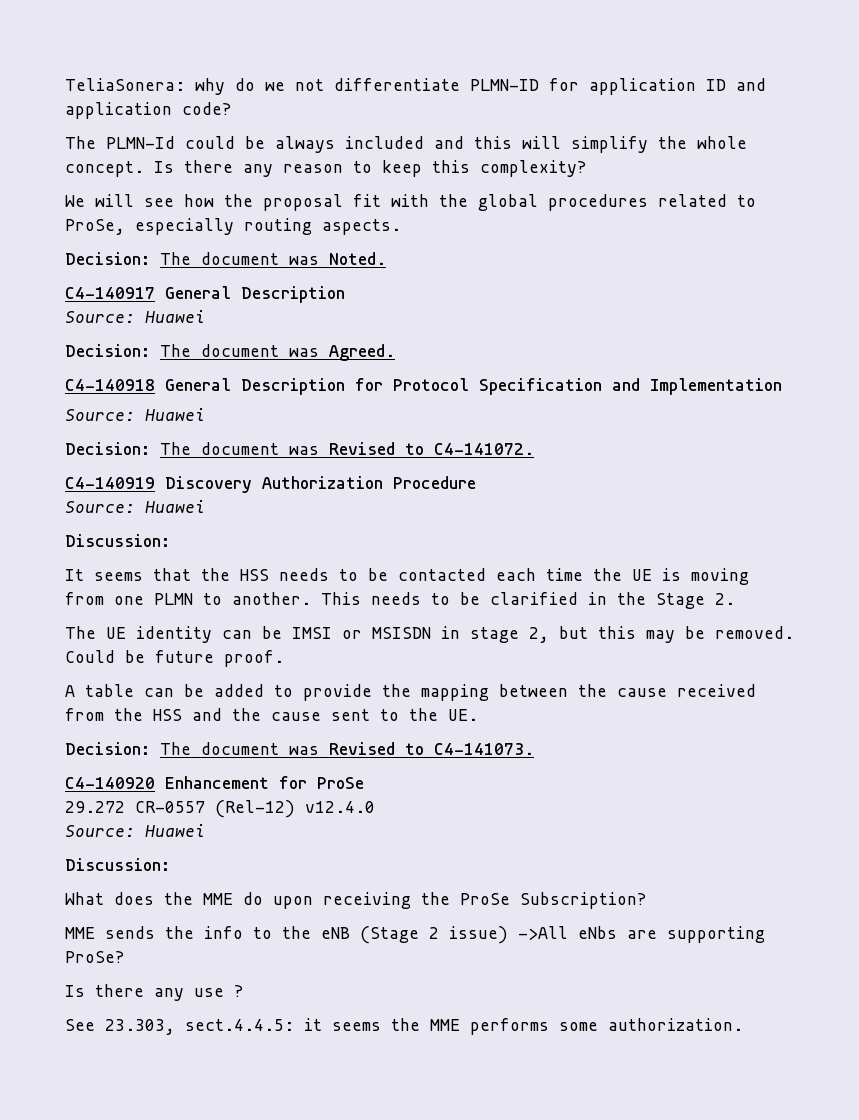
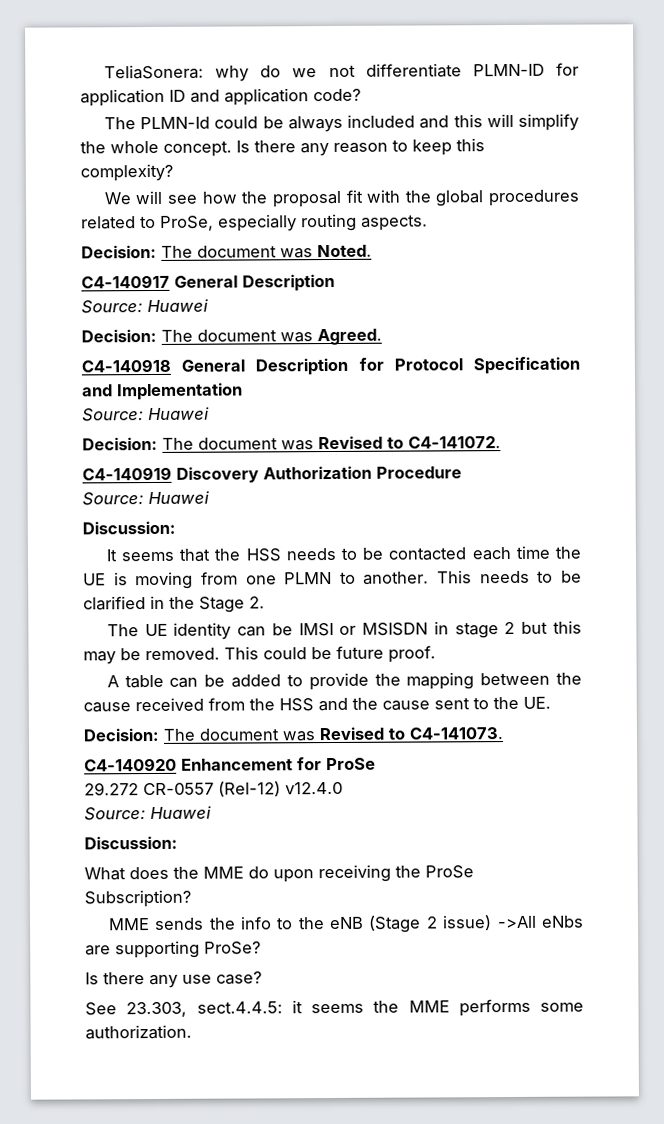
[529,627,549,643] 2, -> [504,621,516,635] 2
[65,650,115,663] Could -> [224,646,307,660] This could
[234,985,243,997] ? -> [216,971,262,985] case?

